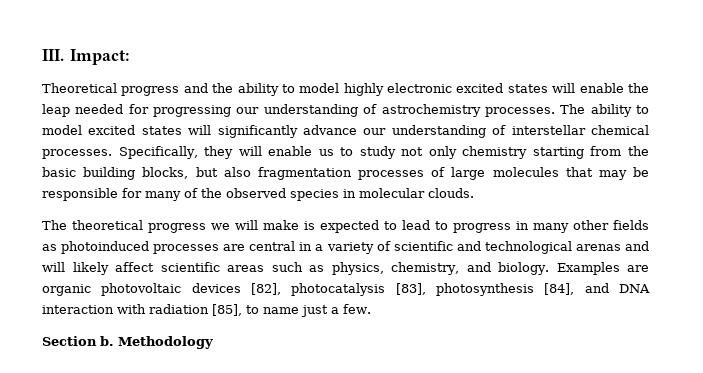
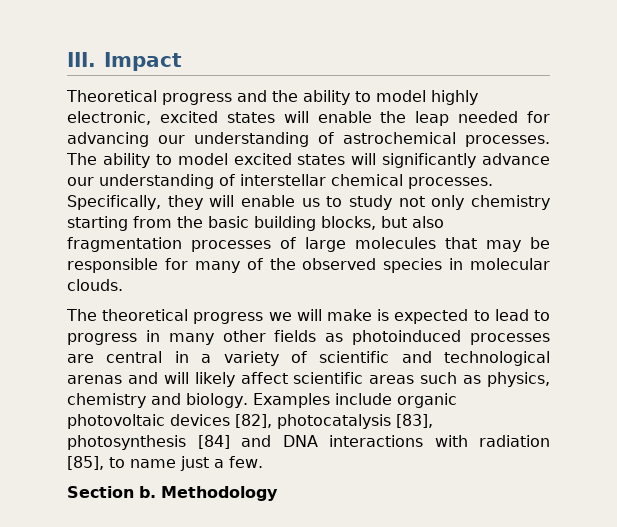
[70,49,130,65] Impact: -> [104,52,182,71] Impact
[387,83,453,93] electronic -> [67,111,151,125] electronic,
[153,104,481,117] progressing our understanding of astrochemistry -> [67,132,456,147] advancing our understanding of astrochemical
[391,262,460,275] chemistry, -> [67,393,146,408] chemistry
[627,265,649,272] are -> [334,393,392,405] include
[544,283,575,295] [84], -> [197,435,230,449] [84]
[42,305,114,314] interaction -> [329,435,423,447] interactions

